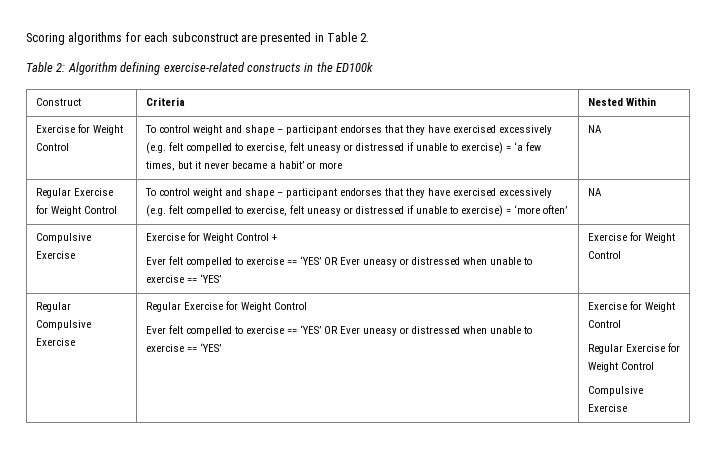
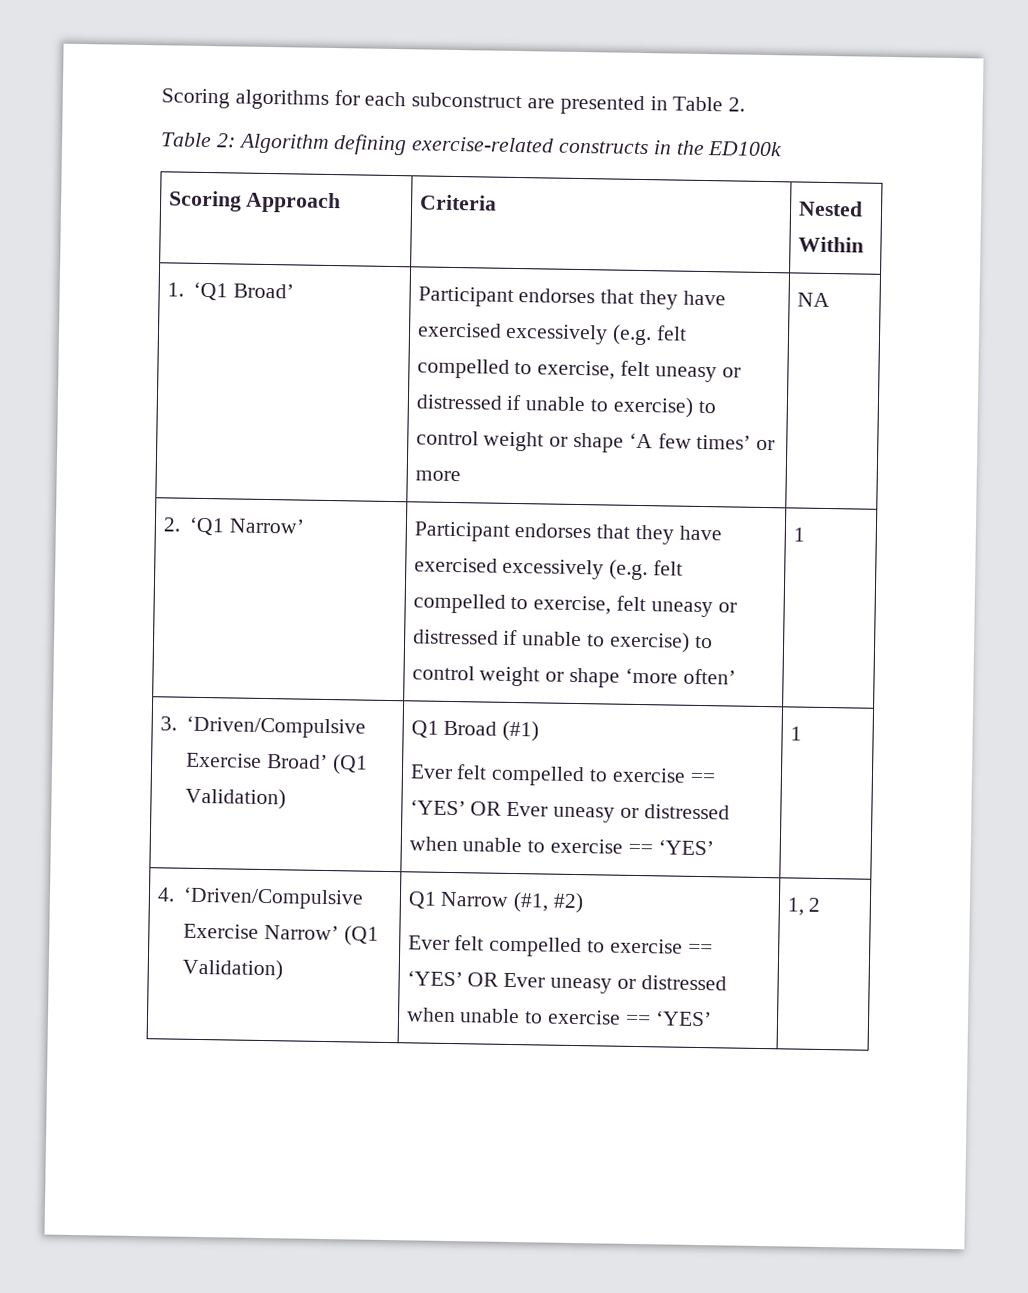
[35,98,81,106] Construct -> [167,190,342,214] Scoring Approach
[35,124,123,135] [35,143,69,151] [144,125,337,135] Exercise for Weight Control | To control weight and shape – participant -> [166,281,295,301] [417,286,514,307] 1. ‘Q1 Broad’ | Participant
[505,142,541,151] [145,161,342,171] [587,125,602,133] [35,188,113,198] [35,205,117,216] [144,188,337,198] = ‘a few times, but it never became a habit’ or more | NA // Regular Exercise for Weight Control | To control weight and shape – participant -> [697,400,716,414] [415,430,776,453] [414,470,461,482] [796,292,830,308] [162,516,306,536] [413,521,510,542] to control weight or shape ‘A few times’ or more | NA // 2. ‘Q1 Narrow’ | Participant
[505,205,567,214] [587,188,602,196] [35,233,91,243] [35,251,75,259] [145,232,277,243] = ‘more often’ | NA // Compulsive Exercise | Exercise for Weight Control + -> [694,635,713,649] [411,665,736,688] [792,527,805,542] [159,715,367,739] [186,752,369,775] [185,787,287,810] [410,720,540,742] to control weight or shape ‘more often’ | 1 // 3. ‘Driven/Compulsive Exercise Broad’ (Q1 Validation) | Q1 Broad (#1)
[587,232,675,243] [587,251,621,259] [35,302,71,312] [35,320,91,330] [35,338,75,346] [145,301,307,312] Exercise for Weight Control // Regular Compulsive Exercise | Regular Exercise for Weight Control -> [789,726,802,741] [156,886,365,910] [183,923,380,946] [182,958,284,981] [407,891,585,914] 1 // 4. ‘Driven/Compulsive Exercise Narrow’ (Q1 Validation) | Q1 Narrow (#1, #2)
[587,301,675,312] [587,320,621,328] [587,343,680,354] [587,362,654,372] [587,386,643,396] [587,404,627,412] Exercise for Weight Control // Regular Exercise for Weight Control // Compulsive Exercise -> [786,897,822,916] 1, 2

